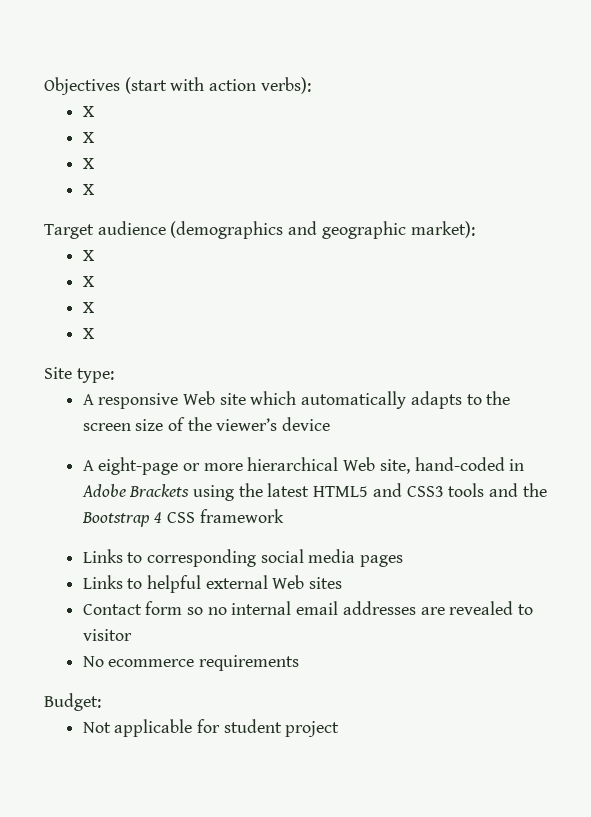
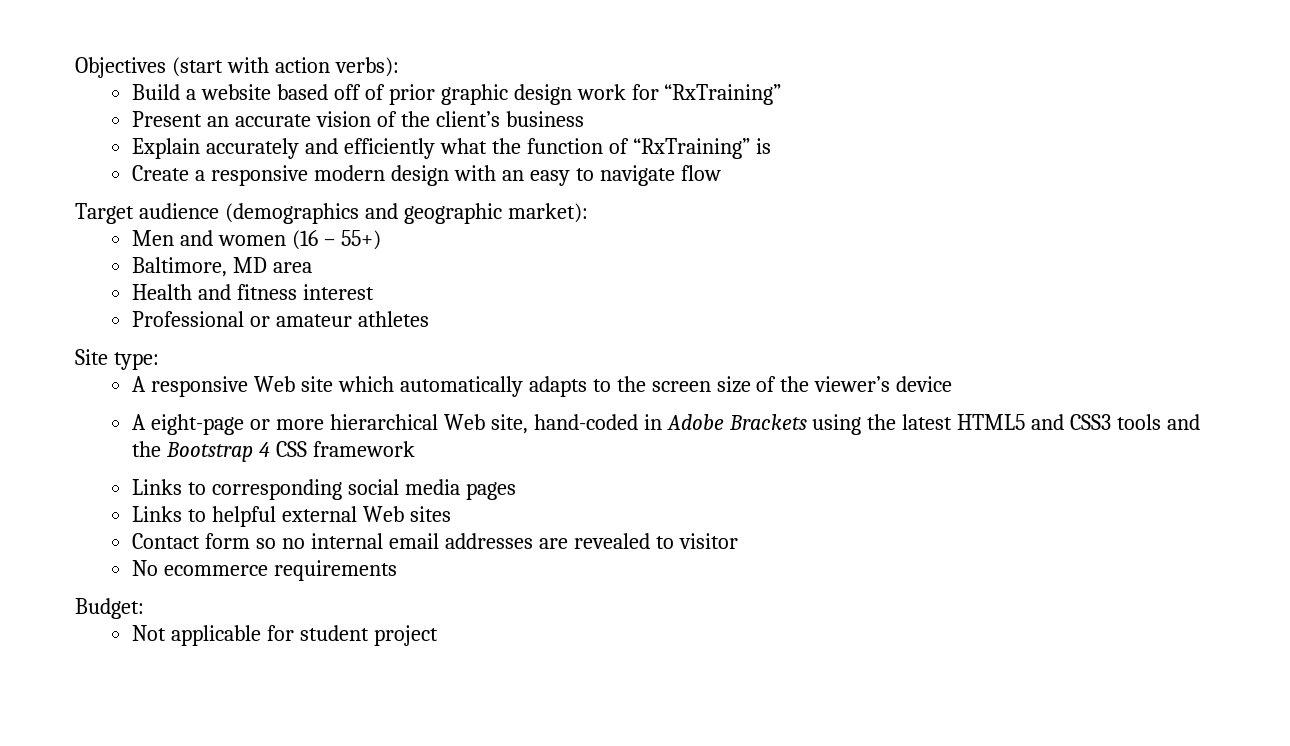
[82,106,94,117] [82,132,94,143] [82,158,94,169] [82,184,94,195] X // X // X // X -> [132,84,782,105] [132,111,584,127] [132,138,771,159] [132,165,721,186] Build a website based off of prior graphic design work for “RxTraining” // Present an accurate vision of the client’s business // Explain accurately and efficiently what the function of “RxTraining” is // Create a responsive modern design with an easy to navigate flow
[82,250,94,261] [82,276,94,287] [82,302,94,313] [82,328,94,339] X // X // X // X -> [132,230,381,250] [132,257,313,277] [132,284,374,300] [132,311,429,327] Men and women (16 – 55+) // Baltimore, MD area // Health and fitness interest // Professional or amateur athletes

